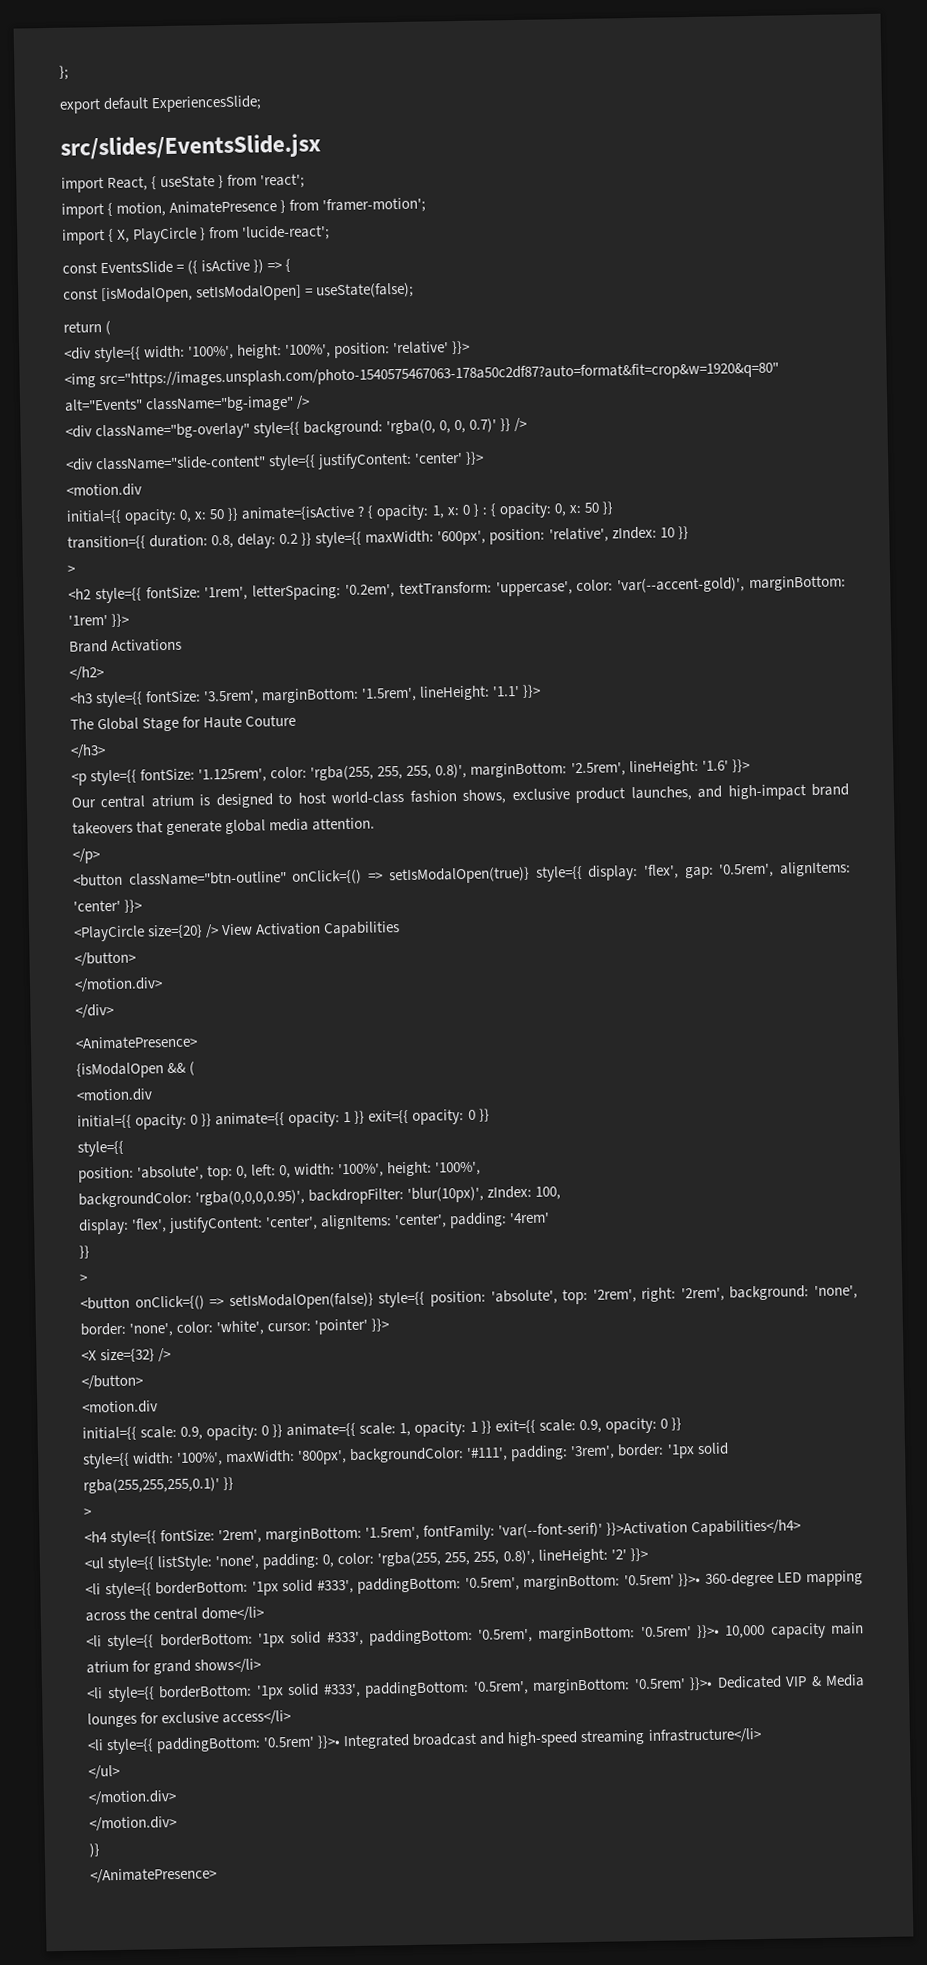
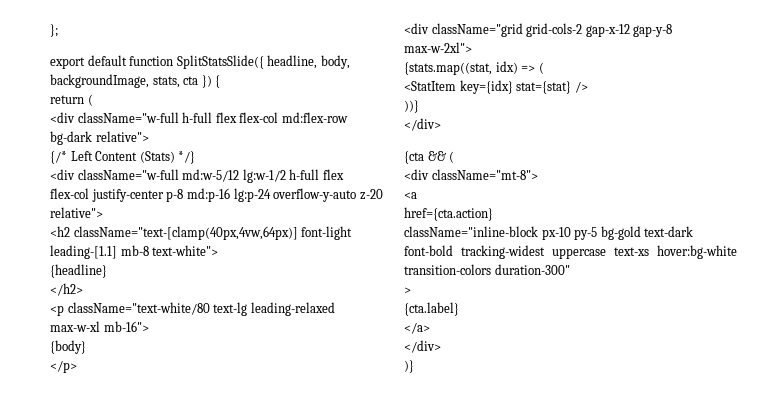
[151,95,263,113] [60,133,321,161] [61,173,306,193] [61,197,427,219] [62,225,331,245] [62,258,292,275] [63,282,415,304] [63,320,112,336] [64,340,471,363] [64,361,780,389] [64,395,311,413] [65,417,528,441] [65,451,485,471] [66,483,142,497] [66,501,615,525] [67,526,689,550] [67,565,75,574] [68,575,846,604] [68,613,130,627] [69,638,183,653] [69,666,104,681] [69,684,542,708] [70,714,297,732] [70,744,106,759] [71,759,750,786] [71,783,849,809] [72,817,376,836] [72,848,100,864] [73,861,852,887] [73,899,143,913] [73,921,401,942] [74,951,136,967] [74,977,163,993] [75,1003,114,1019] [75,1035,198,1050] [76,1061,196,1079] [76,1088,152,1102] [77,1108,490,1130] [77,1140,124,1157] [78,1161,482,1183] [78,1185,562,1208] [78,1212,551,1235] [79,1245,90,1259] [79,1274,88,1283] [80,1285,859,1311] [80,1318,390,1337] [81,1348,172,1363] [81,1374,143,1390] [82,1400,158,1414] [82,1417,682,1441] [83,1442,729,1469] [83,1476,235,1494] [83,1508,92,1517] [84,1519,802,1547] [84,1547,648,1573] [85,1570,864,1599] [85,1606,265,1622] [86,1622,864,1651] [86,1658,262,1675] [87,1674,865,1703] [87,1710,292,1728] [87,1728,762,1755] [88,1765,120,1780] [88,1790,177,1806] [89,1816,177,1832] ExperiencesSlide; // src/slides/EventsSlide.jsx // import React, { useState } from 'react'; // import { motion, AnimatePresence } from 'framer-motion'; // import { X, PlayCircle } from 'lucide-react'; // const EventsSlide = ({ isActive }) => { // const [isModalOpen, setIsModalOpen] = useState(false); // return ( // <div style={{ width: '100%', height: '100%', position: 'relative' }}> // <img src="https://images.unsplash.com/photo-1540575467063-178a50c2df87?auto=format&fit=crop&w=1920&q=80" alt="Events" className="bg-image" /> // <div className="bg-overlay" style={{ background: 'rgba(0, 0, 0, 0.7)' }} /> // <div className="slide-content" style={{ justifyContent: 'center' }}> // <motion.div // initial={{ opacity: 0, x: 50 }} animate={isActive ? { opacity: 1, x: 0 } : { opacity: 0, x: 50 }} // transition={{ duration: 0.8, delay: 0.2 }} style={{ maxWidth: '600px', position: 'relative', zIndex: 10 }} // > // <h2 style={{ fontSize: '1rem', letterSpacing: '0.2em', textTransform: 'uppercase', color: 'var(--accent-gold)', marginBottom: '1rem' }}> // Brand Activations // </h2> // <h3 style={{ fontSize: '3.5rem', marginBottom: '1.5rem', lineHeight: '1.1' }}> // The Global Stage for Haute Couture // </h3> // <p style={{ fontSize: '1.125rem', color: 'rgba(255, 255, 255, 0.8)', marginBottom: '2.5rem', lineHeight: '1.6' }}> // Our central atrium is designed to host world-class fashion shows, exclusive product launches, and high-impact brand takeovers that generate global media attention. // </p> // <button className="btn-outline" onClick={() => setIsModalOpen(true)} style={{ display: 'flex', gap: '0.5rem', alignItems: 'center' }}> // <PlayCircle size={20} /> View Activation Capabilities // </button> // </motion.div> // </div> // <AnimatePresence> // {isModalOpen && ( // <motion.div // initial={{ opacity: 0 }} animate={{ opacity: 1 }} exit={{ opacity: 0 }} // style={{ // position: 'absolute', top: 0, left: 0, width: '100%', height: '100%', // backgroundColor: 'rgba(0,0,0,0.95)', backdropFilter: 'blur(10px)', zIndex: 100, // display: 'flex', justifyContent: 'center', alignItems: 'center', padding: '4rem' // }} // > // <button onClick={() => setIsModalOpen(false)} style={{ position: 'absolute', top: '2rem', right: '2rem', background: 'none', border: 'none', color: 'white', cursor: 'pointer' }}> // <X size={32} /> // </button> // <motion.div // initial={{ scale: 0.9, opacity: 0 }} animate={{ scale: 1, opacity: 1 }} exit={{ scale: 0.9, opacity: 0 }} // style={{ width: '100%', maxWidth: '800px', backgroundColor: '#111', padding: '3rem', border: '1px solid rgba(255,255,255,0.1)' }} // > // <h4 style={{ fontSize: '2rem', marginBottom: '1.5rem', fontFamily: 'var(--font-serif)' }}>Activation Capabilities</h4> // <ul style={{ listStyle: 'none', padding: 0, color: 'rgba(255, 255, 255, 0.8)', lineHeight: '2' }}> // <li style={{ borderBottom: '1px solid #333', paddingBottom: '0.5rem', marginBottom: '0.5rem' }}>• 360-degree LED mapping across the central dome</li> // <li style={{ borderBottom: '1px solid #333', paddingBottom: '0.5rem', marginBottom: '0.5rem' }}>• 10,000 capacity main atrium for grand shows</li> // <li style={{ borderBottom: '1px solid #333', paddingBottom: '0.5rem', marginBottom: '0.5rem' }}>• Dedicated VIP & Media lounges for exclusive access</li> // <li style={{ paddingBottom: '0.5rem' }}>• Integrated broadcast and high-speed streaming infrastructure</li> // </ul> // </motion.div> // </motion.div> -> [129,55,350,69] [50,74,221,88] [50,94,93,106] [50,112,348,123] [50,131,149,145] [50,151,196,164] [50,169,344,183] [50,188,383,202] [50,207,103,218] [50,226,353,240] [50,245,219,259] [50,264,107,278] [50,283,83,296] [50,302,335,316] [50,321,149,332] [50,340,86,354] [50,360,77,373] [404,23,673,37] [404,42,472,53] [404,61,544,75] [404,80,588,94] [404,100,419,113] [404,118,441,131] [404,151,455,164] [404,169,538,180] [404,192,417,199] [404,207,493,221] [404,226,694,240] [404,245,737,259] [404,264,570,275] [404,287,411,294] [404,302,459,316] [404,322,430,334] [404,340,441,353] function SplitStatsSlide({ headline, body, backgroundImage, stats, cta }) { // return ( // <div className="w-full h-full flex flex-col md:flex-row bg-dark relative"> // {/* Left Content (Stats) */} // <div className="w-full md:w-5/12 lg:w-1/2 h-full flex flex-col justify-center p-8 md:p-16 lg:p-24 overflow-y-auto z-20 relative"> // <h2 className="text-[clamp(40px,4vw,64px)] font-light leading-[1.1] mb-8 text-white"> // {headline} // </h2> // <p className="text-white/80 text-lg leading-relaxed max-w-xl mb-16"> // {body} // </p> // <div className="grid grid-cols-2 gap-x-12 gap-y-8 max-w-2xl"> // {stats.map((stat, idx) => ( // <StatItem key={idx} stat={stat} /> // ))} // </div> // {cta && ( // <div className="mt-8"> // <a // href={cta.action} // className="inline-block px-10 py-5 bg-gold text-dark font-bold tracking-widest uppercase text-xs hover:bg-white transition-colors duration-300" // > // {cta.label} // </a> // </div>
[90,1867,217,1884] // </AnimatePresence> -> (414, 366) none

